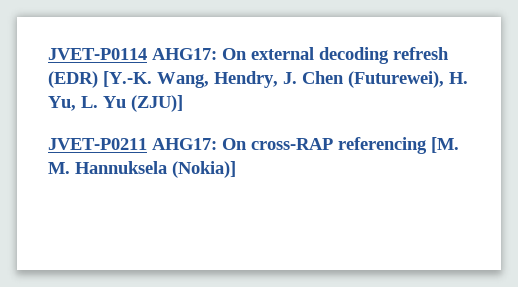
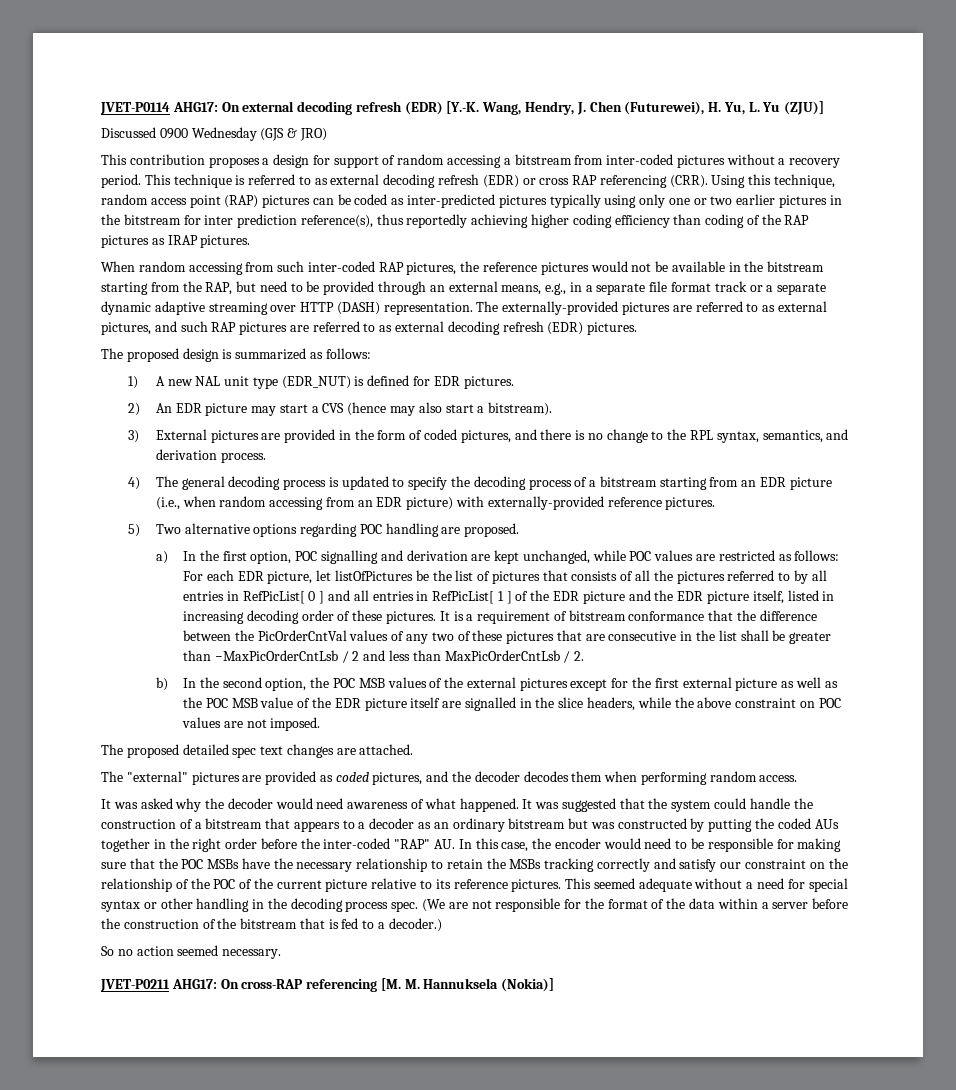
(183, 103) none -> [101,127,327,141] [101,154,841,168] [101,174,836,188] [101,194,842,208] [101,214,810,228] [101,235,251,248] [101,261,825,275] [101,281,827,295] [101,301,827,315] [101,321,638,335] [101,348,371,362] [128,375,514,389] [128,402,553,416] [128,429,849,443] [155,449,266,463] [128,476,832,490] [155,496,716,510] [128,523,520,537] [155,550,840,564] [183,570,827,584] [183,590,835,604] [183,610,817,624] [183,630,832,644] [183,650,585,663] [155,677,838,691] [183,697,841,711] [182,717,321,731] [101,744,414,758] [101,771,798,785] [101,798,813,812] [101,818,839,832] [101,838,842,852] [101,858,848,872] [101,878,848,892] [101,898,849,912] [101,918,442,932] [101,945,282,959] // Discussed 0900 Wednesday (GJS & JRO) // This contribution proposes a design for support of random accessing a bitstream from inter-coded pictures without a recovery period. This technique is referred to as external decoding refresh (EDR) or cross RAP referencing (CRR). Using this technique, random access point (RAP) pictures can be coded as inter-predicted pictures typically using only one or two earlier pictures in the bitstream for inter prediction reference(s), thus reportedly achieving higher coding efficiency than coding of the RAP pictures as IRAP pictures. // When random accessing from such inter-coded RAP pictures, the reference pictures would not be available in the bitstream starting from the RAP, but need to be provided through an external means, e.g., in a separate file format track or a separate dynamic adaptive streaming over HTTP (DASH) representation. The externally-provided pictures are referred to as external pictures, and such RAP pictures are referred to as external decoding refresh (EDR) pictures. // The proposed design is summarized as follows: // 1) A new NAL unit type (EDR_NUT) is defined for EDR pictures. // 2) An EDR picture may start a CVS (hence may also start a bitstream). // 3) External pictures are provided in the form of coded pictures, and there is no change to the RPL syntax, semantics, and derivation process. // 4) The general decoding process is updated to specify the decoding process of a bitstream starting from an EDR picture (i.e., when random accessing from an EDR picture) with externally-provided reference pictures. // 5) Two alternative options regarding POC handling are proposed. // a) In the first option, POC signalling and derivation are kept unchanged, while POC values are restricted as follows: For each EDR picture, let listOfPictures be the list of pictures that consists of all the pictures referred to by all entries in RefPicList[ 0 ] and all entries in RefPicList[ 1 ] of the EDR picture and the EDR picture itself, listed in increasing decoding order of these pictures. It is a requirement of bitstream conformance that the difference between the PicOrderCntVal values of any two of these pictures that are consecutive in the list shall be greater than −MaxPicOrderCntLsb / 2 and less than MaxPicOrderCntLsb / 2. // b) In the second option, the POC MSB values of the external pictures except for the first external picture as well as the POC MSB value of the EDR picture itself are signalled in the slice headers, while the above constraint on POC values are not imposed. // The proposed detailed spec text changes are attached. // The "external" pictures are provided as coded pictures, and the decoder decodes them when performing random access. // It was asked why the decoder would need awareness of what happened. It was suggested that the system could handle the construction of a bitstream that appears to a decoder as an ordinary bitstream but was constructed by putting the coded AUs together in the right order before the inter-coded "RAP" AU. In this case, the encoder would need to be responsible for making sure that the POC MSBs have the necessary relationship to retain the MSBs tracking correctly and satisfy our constraint on the relationship of the POC of the current picture relative to its reference pictures. This seemed adequate without a need for special syntax or other handling in the decoding process spec. (We are not responsible for the format of the data within a server before the construction of the bitstream that is fed to a decoder.) // So no action seemed necessary.

